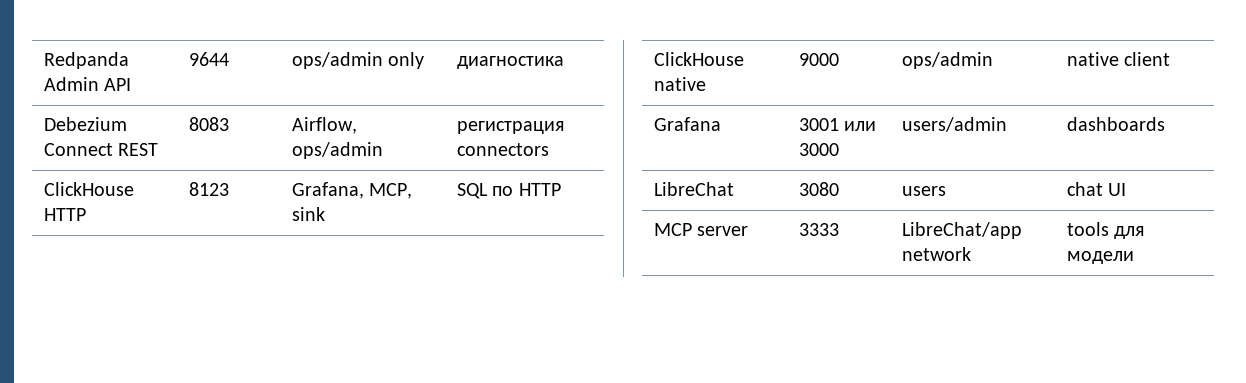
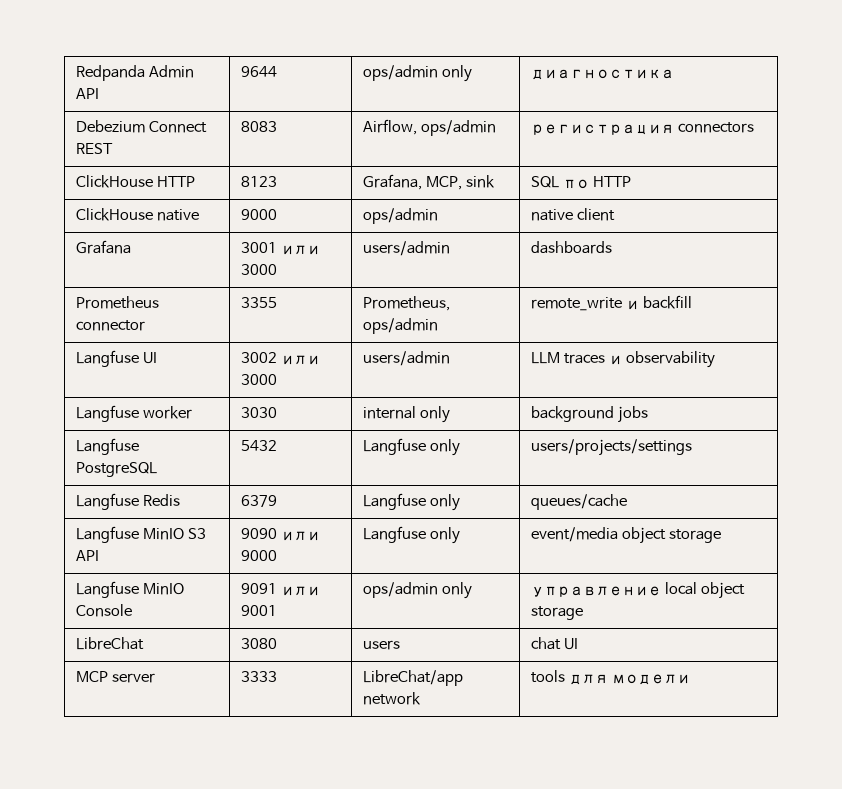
(1166, 124) none -> [76,296,160,309] [76,320,146,331] [241,297,278,308] [363,296,451,311] [363,318,439,334] [531,295,693,311] [76,350,158,367] [241,352,321,365] [241,374,278,385] [363,351,451,366] [531,351,716,368] [76,405,193,422] [241,407,278,418] [363,406,451,423] [531,406,649,423] [76,438,140,455] [76,462,158,477] [241,440,278,451] [363,438,461,456] [531,439,693,456] [76,493,181,510] [241,495,278,507] [363,493,461,511] [531,494,628,510] [76,526,207,543] [76,550,100,561] [241,528,321,541] [241,550,278,561] [363,526,461,544] [531,527,722,544] [76,581,185,598] [76,604,133,617] [241,583,321,596] [241,605,278,616] [363,582,473,599] [531,582,746,599] [531,606,584,620] // Prometheus connector | 3355 | Prometheus, ops/admin | remote_write и backfill // Langfuse UI | 3002 или 3000 | users/admin | LLM traces и observability // Langfuse worker | 3030 | internal only | background jobs // Langfuse PostgreSQL | 5432 | Langfuse only | users/projects/settings // Langfuse Redis | 6379 | Langfuse only | queues/cache // Langfuse MinIO S3 API | 9090 или 9000 | Langfuse only | event/media object storage // Langfuse MinIO Console | 9091 или 9001 | ops/admin only | управление local object storage

